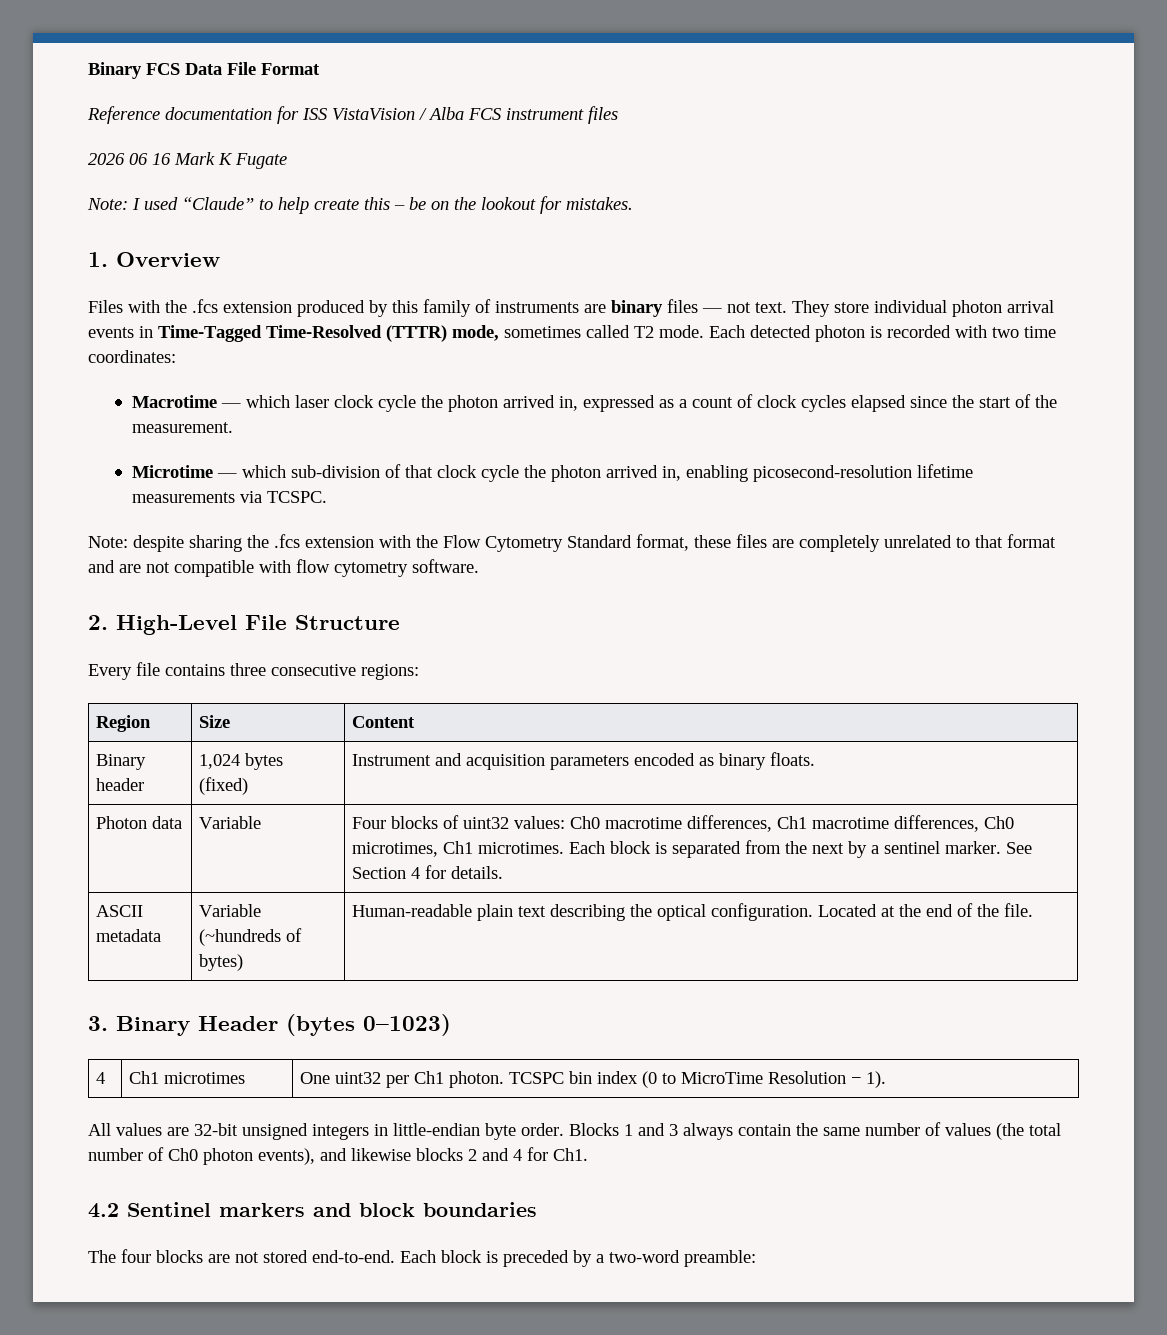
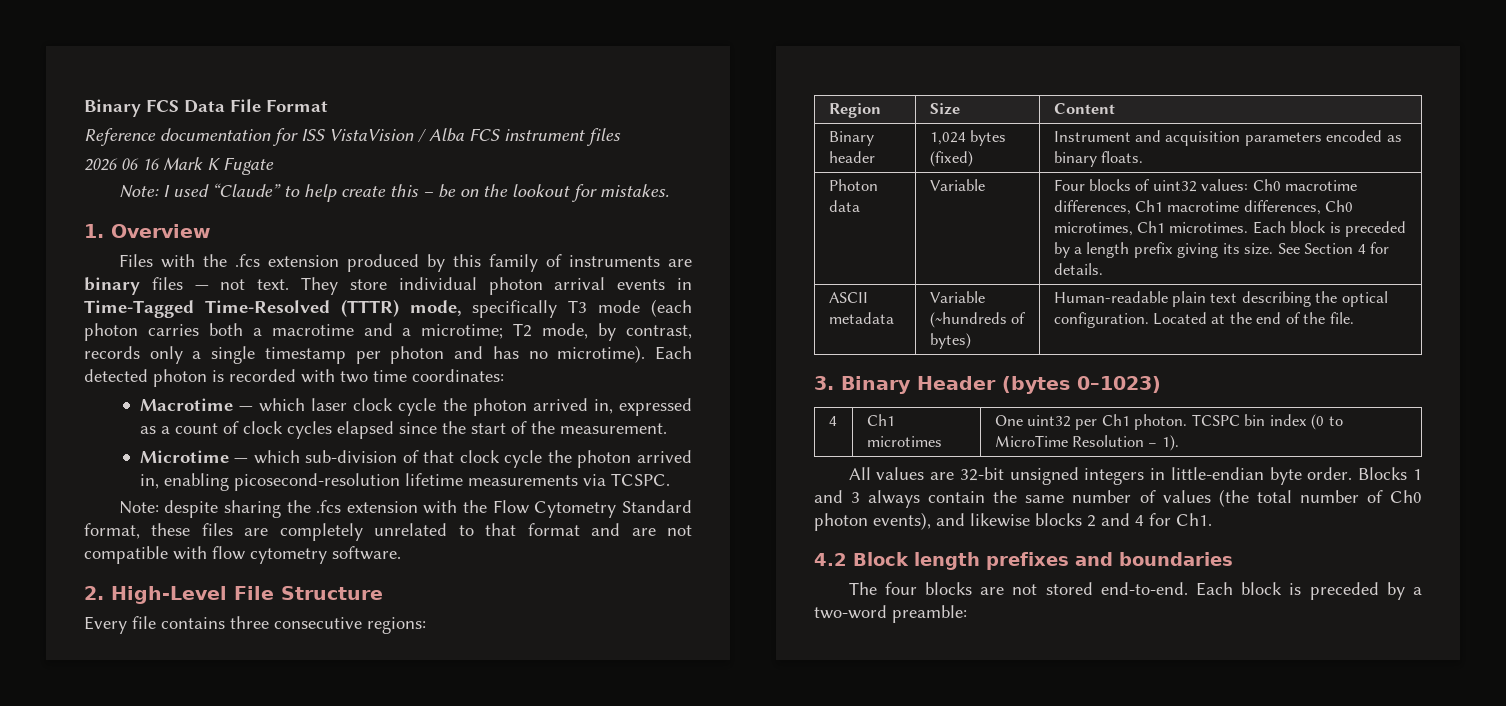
[504,325,704,338] sometimes called T2 mode. -> [472,299,692,318] [84,323,693,341] [84,345,646,364] specifically T3 mode (each photon carries both a macrotime and a microtime; T2 mode, by contrast, records only a single timestamp per photon and has no microtime).
[672,840,1002,858] separated from the next by a sentinel marker. -> [1345,221,1407,237] [1053,242,1274,258] preceded by a length prefix giving its size.
[127,1202,415,1217] Sentinel markers and block -> [853,552,1113,570] Block length prefixes and

